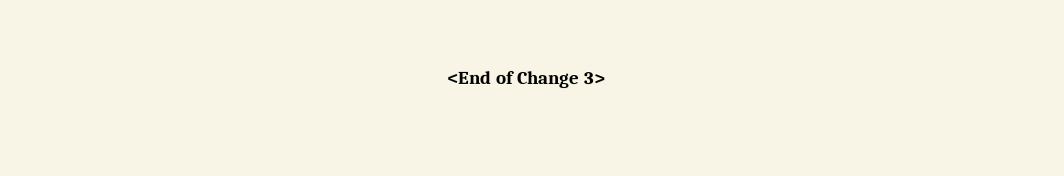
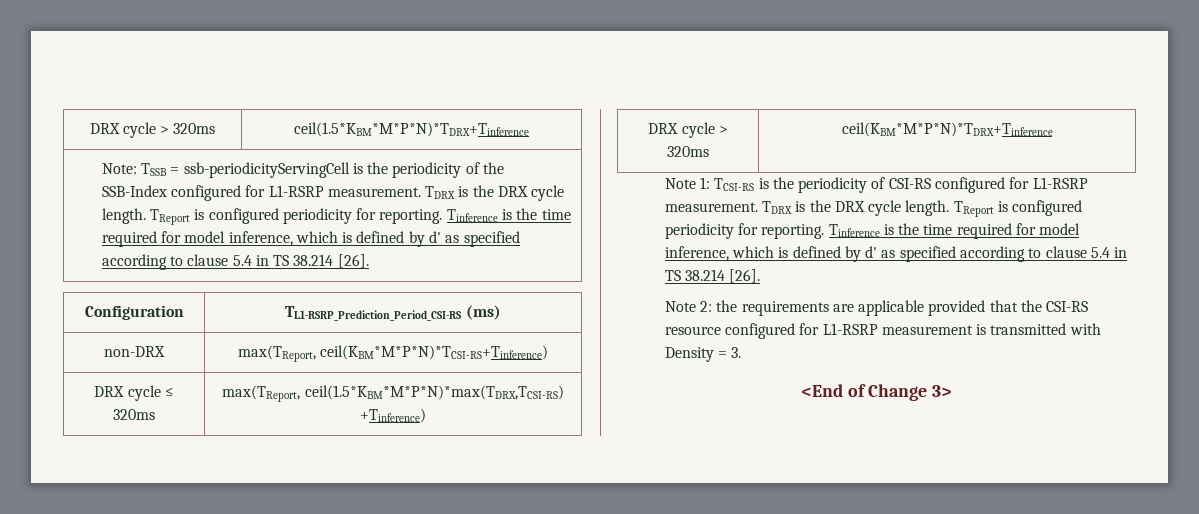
(446, 77) none -> [89,122,216,138] [294,122,529,137] [101,162,505,178] [101,185,565,201] [101,208,571,225] [101,231,520,247] [101,254,369,270] [84,305,184,320] [285,305,501,321] [104,346,165,357] [237,345,549,362] [94,385,174,401] [113,409,155,420] [222,385,564,402] [360,408,426,423] [648,122,728,138] [667,146,709,157] [841,122,1053,137] [664,177,1088,193] [664,200,1083,217] [664,223,1081,239] [664,246,1128,262] [664,269,761,283] [664,300,1089,316] [664,323,1101,339] [664,347,742,362] DRX cycle > 320ms | ceil(1.5*KBM*M*P*N)*TDRX+Tinference // Note: TSSB = ssb-periodicityServingCell is the periodicity of the SSB-Index configured for L1-RSRP measurement. TDRX is the DRX cycle length. TReport is configured periodicity for reporting. Tinference is the time required for model inference, which is defined by d' as specified according to clause 5.4 in TS 38.214 [26]. // Configuration | TL1-RSRP_Prediction_Period_CSI-RS (ms) // non-DRX | max(TReport, ceil(KBM*M*P*N)*TCSI-RS+Tinference) // DRX cycle ≤ 320ms | max(TReport, ceil(1.5*KBM*M*P*N)*max(TDRX,TCSI-RS) +Tinference) // DRX cycle > 320ms | ceil(KBM*M*P*N)*TDRX+Tinference // Note 1: TCSI-RS is the periodicity of CSI-RS configured for L1-RSRP measurement. TDRX is the DRX cycle length. TReport is configured periodicity for reporting. Tinference is the time required for model inference, which is defined by d' as specified according to clause 5.4 in TS 38.214 [26]. // Note 2: the requirements are applicable provided that the CSI-RS resource configured for L1-RSRP measurement is transmitted with Density = 3. //

